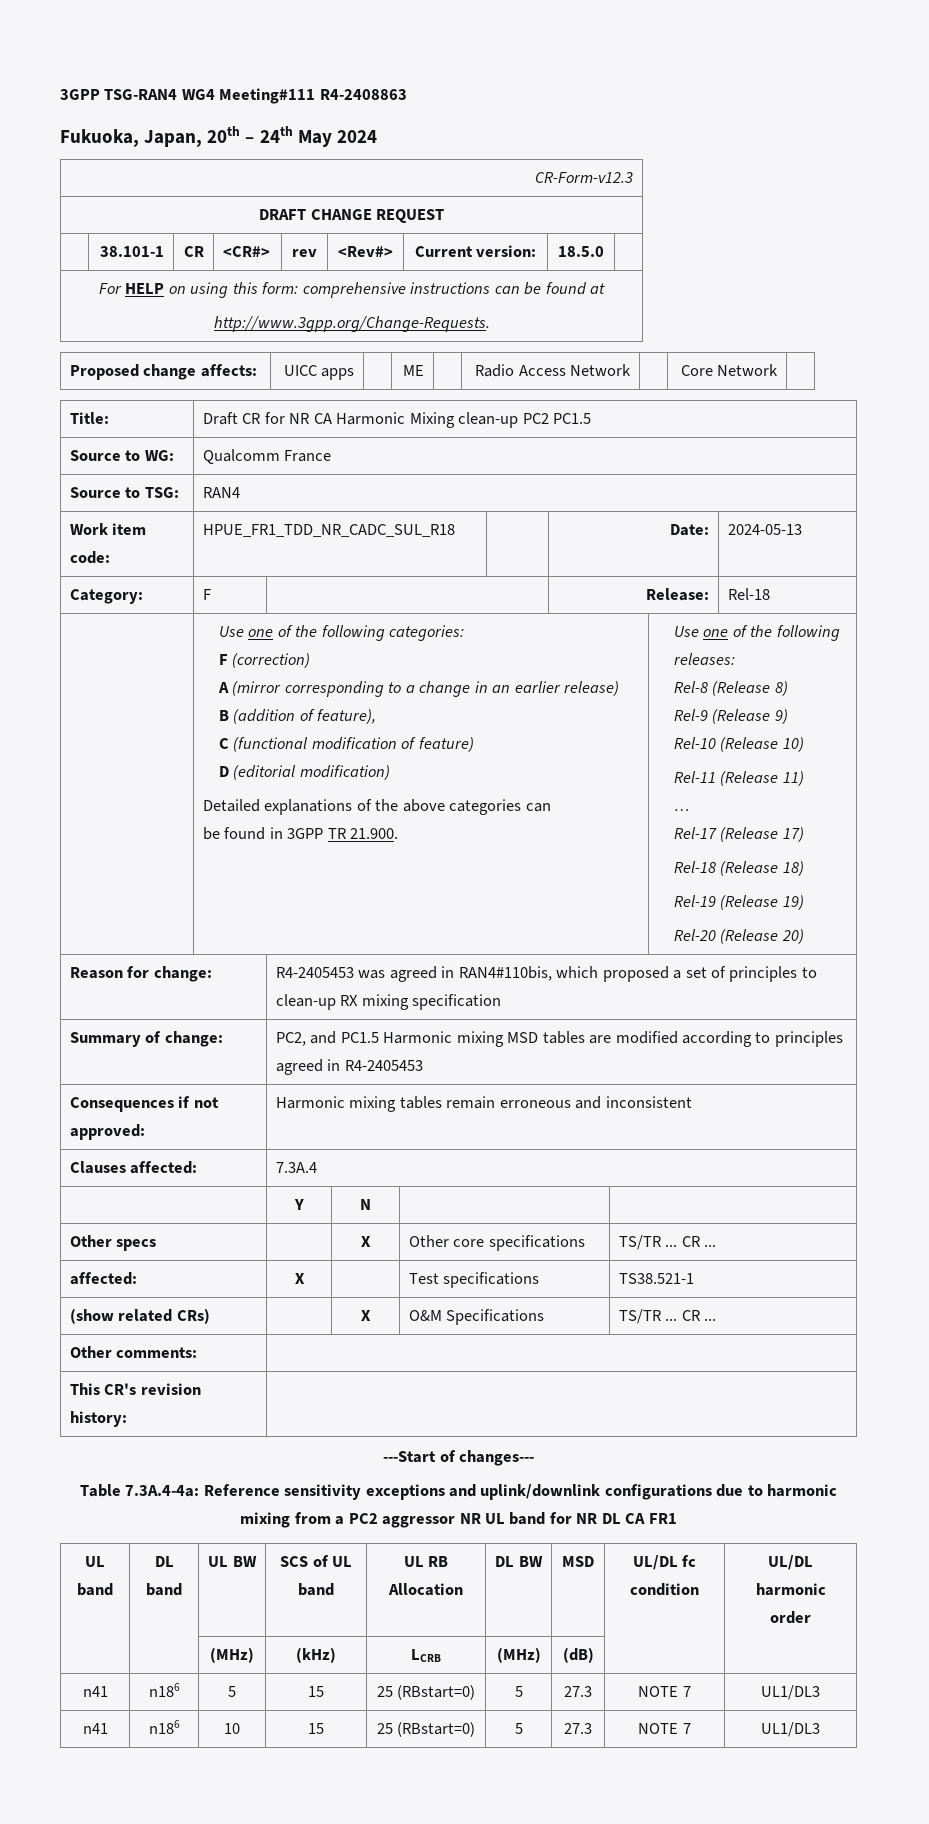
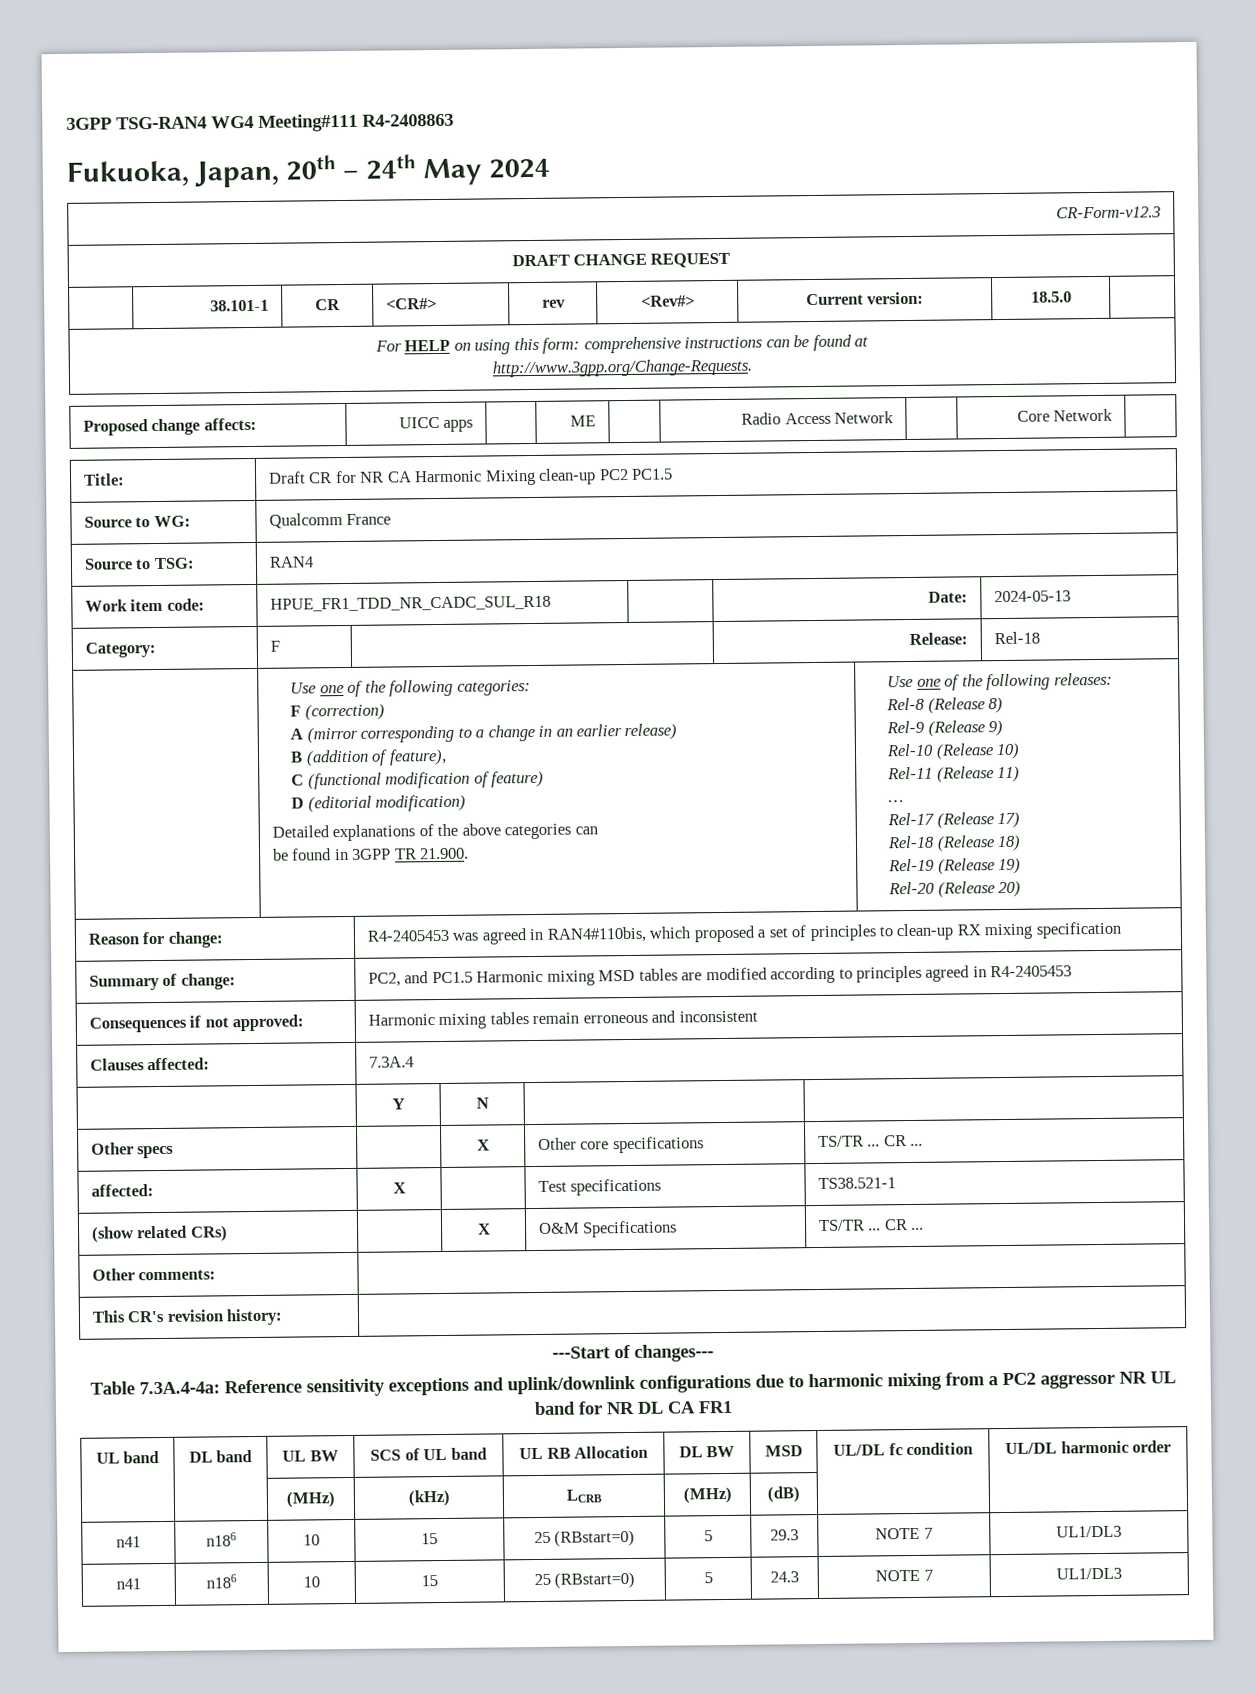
[228,1686,236,1697] [308,1686,324,1697] [376,1685,476,1700] [514,1686,523,1697] [564,1686,592,1697] 5 | 15 | 25 (RBstart=0) | 5 | 27.3 -> [303,1534,320,1546] [421,1533,438,1545] [533,1529,636,1547] [703,1530,713,1542] [770,1529,799,1541] 10 | 15 | 25 (RBstart=0) | 5 | 29.3
[564,1723,592,1734] 27.3 -> [770,1571,799,1583] 24.3

